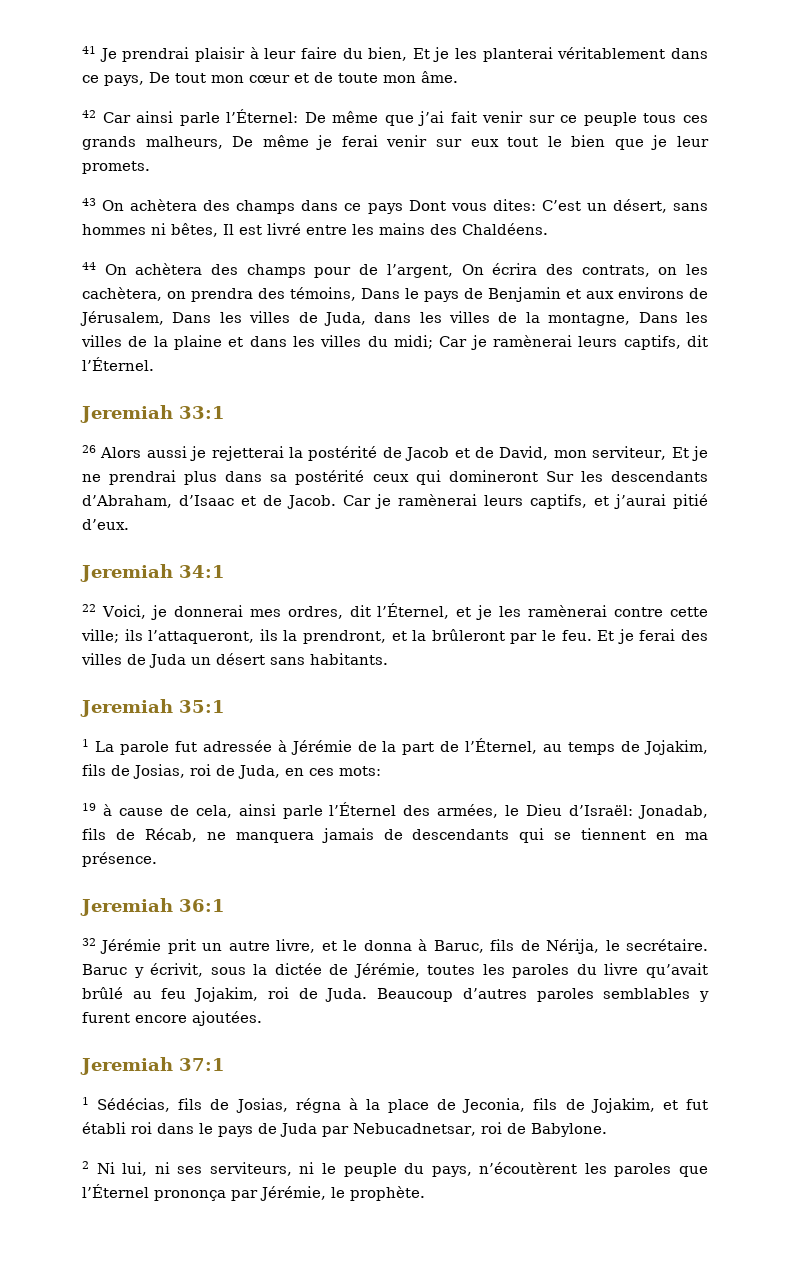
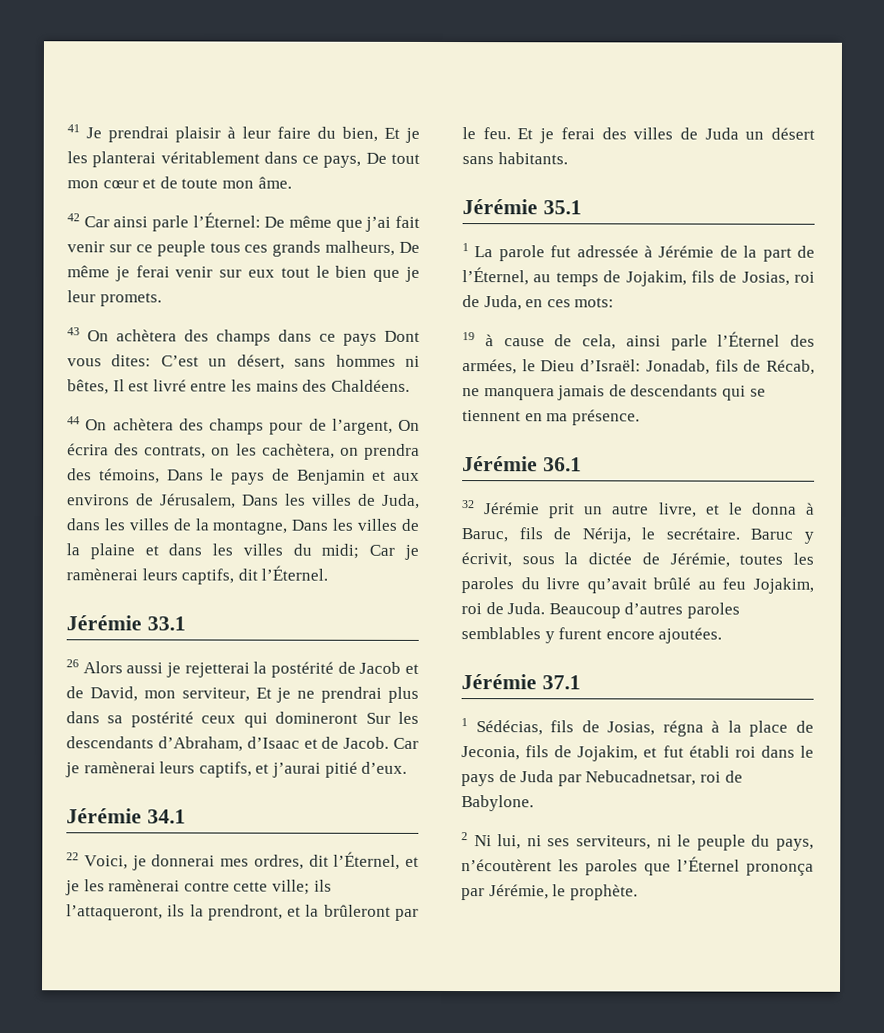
[80,405,225,423] Jeremiah 33:1 -> [66,615,186,631] Jérémie 33.1
[80,564,225,582] Jeremiah 34:1 -> [66,808,186,824] Jérémie 34.1
[80,699,225,717] Jeremiah 35:1 -> [462,199,582,215] Jérémie 35.1
[80,898,225,916] Jeremiah 36:1 -> [462,456,582,472] Jérémie 36.1
[80,1057,225,1075] Jeremiah 37:1 -> [461,674,581,690] Jérémie 37.1

